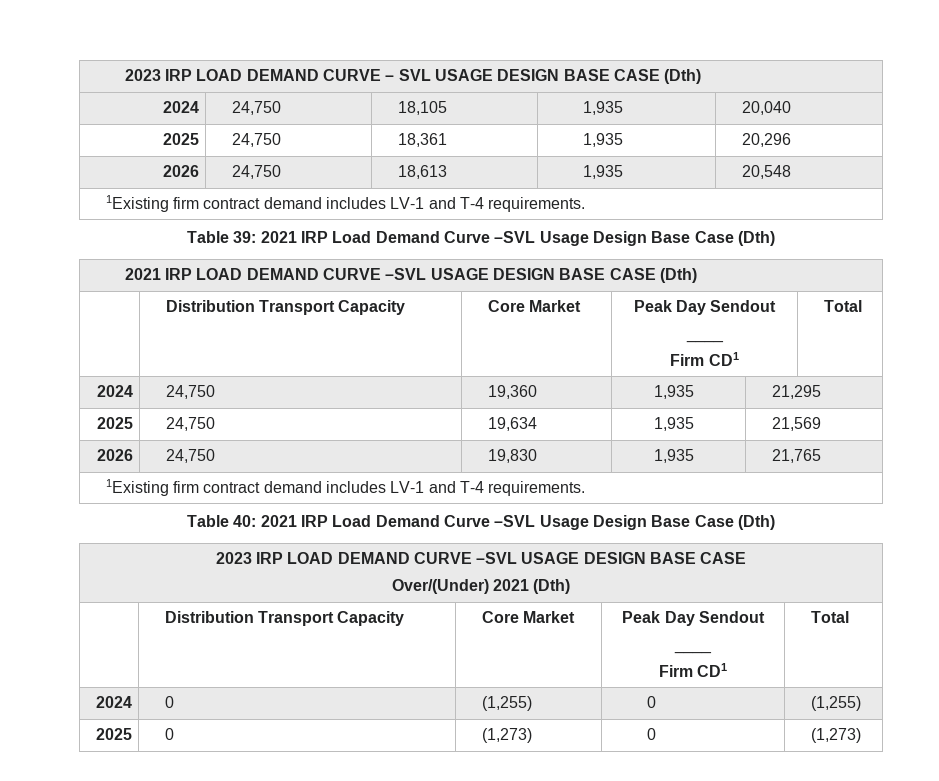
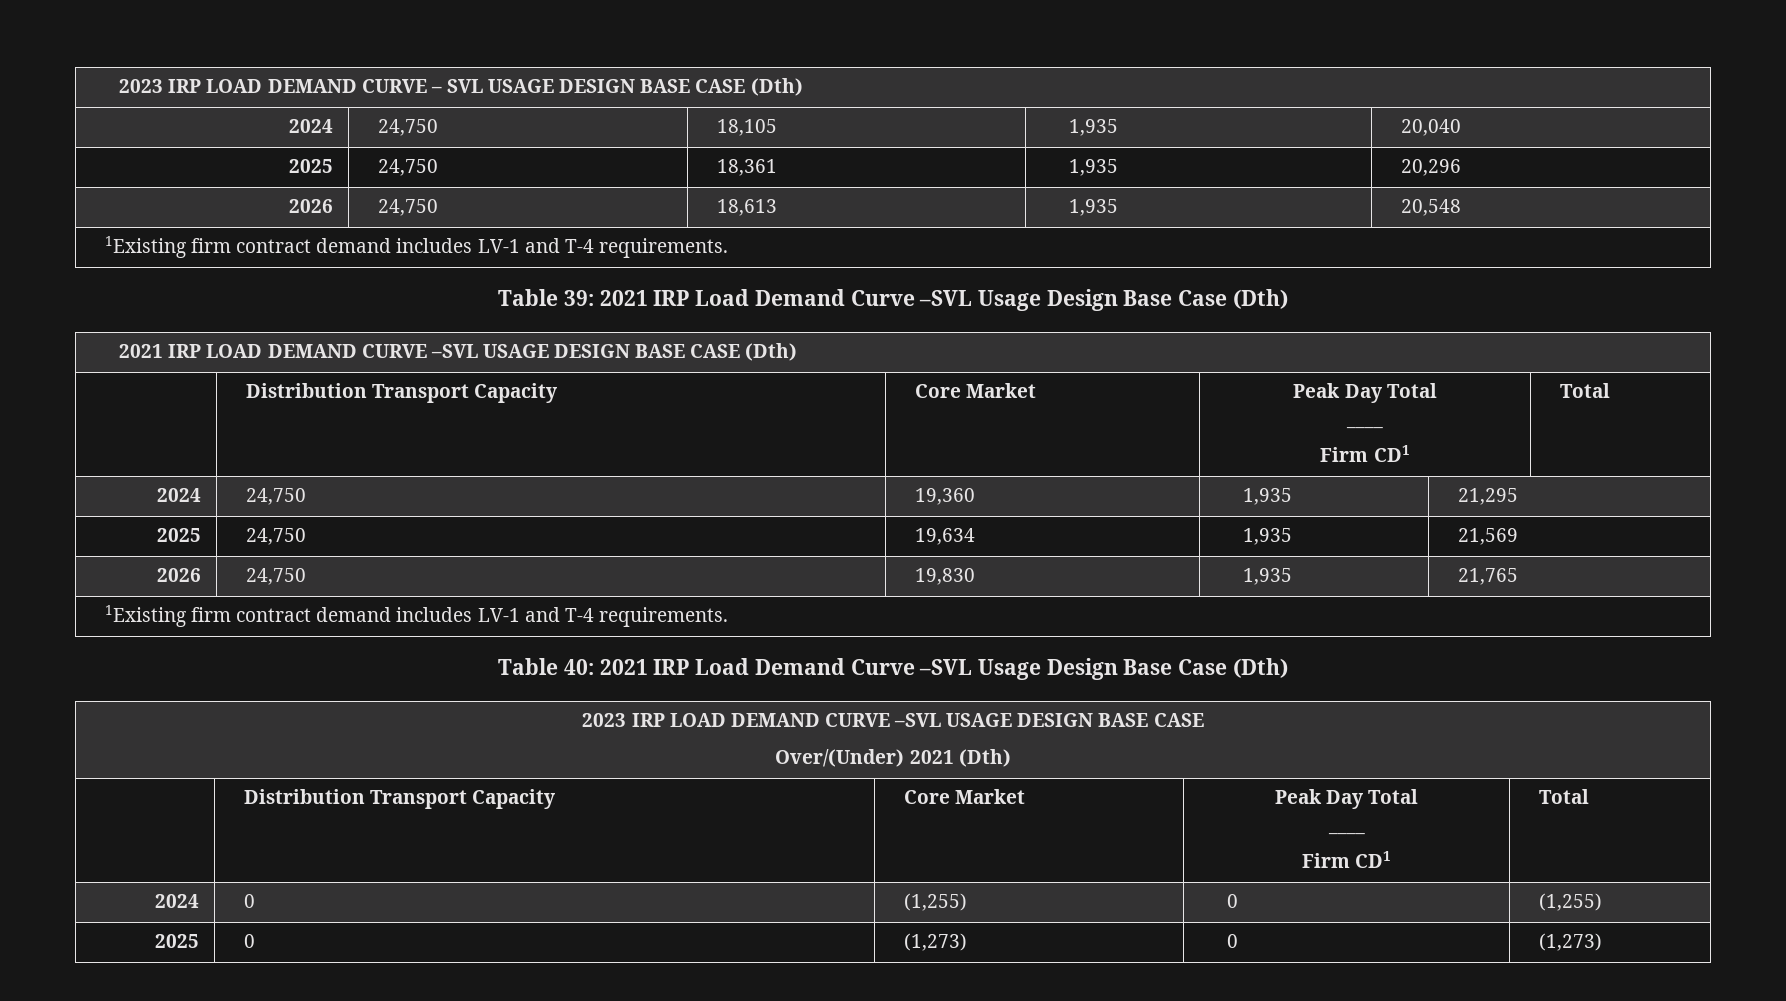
[710,300,777,312] Sendout -> [1386,383,1437,398] Total
[698,611,765,623] Sendout -> [1368,789,1419,804] Total

